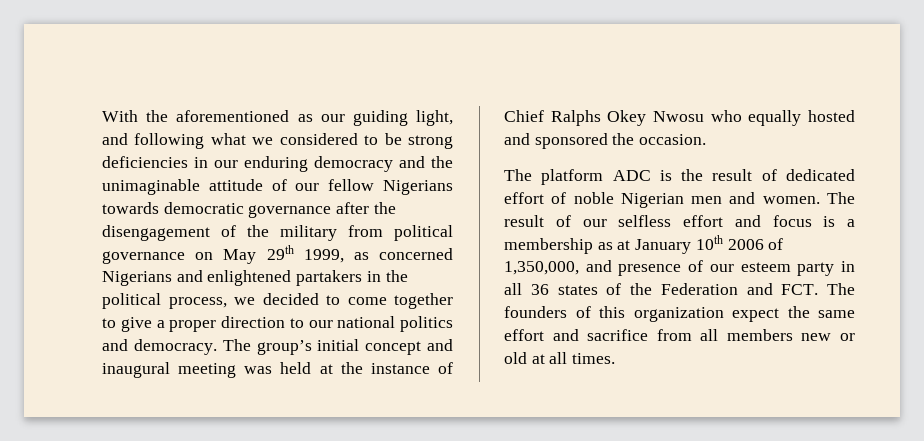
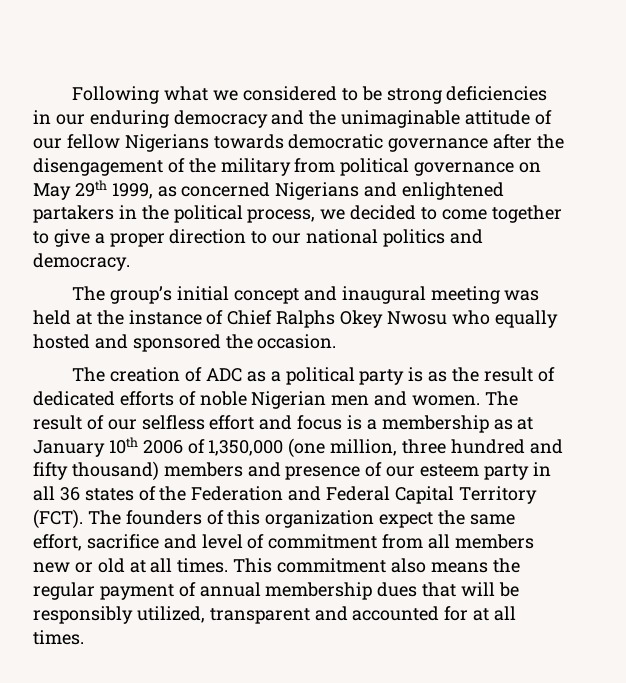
[102,110,453,126] [102,133,205,149] With the aforementioned as our guiding light, and following -> [72,86,160,104] Following
(217, 347) none -> (130, 262) //
[541,169,672,185] platform ADC is -> [110,367,448,385] creation of ADC as a political party is as
[504,192,544,204] effort -> [119,391,174,406] efforts
[504,261,579,275] 1,350,000, -> [208,438,563,458] [33,461,243,481] 1,350,000 (one million, three hundred and fifty thousand) members
[781,284,819,295] FCT. -> [326,486,537,504] [33,509,83,529] Federal Capital Territory (FCT).
[504,329,649,341] effort and sacrifice -> [33,534,378,551] effort, sacrifice and level of commitment
(616, 358) none -> [233,558,520,573] [33,582,519,600] [33,606,517,624] [33,630,84,645] This commitment also means the regular payment of annual membership dues that will be responsibly utilized, transparent and accounted for at all times.

